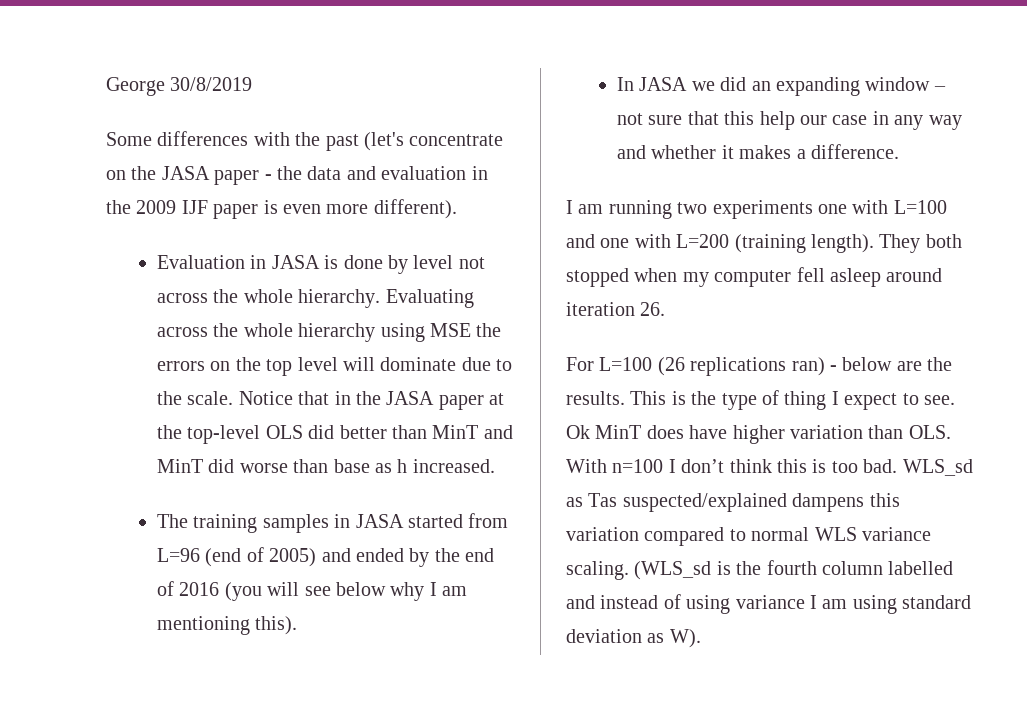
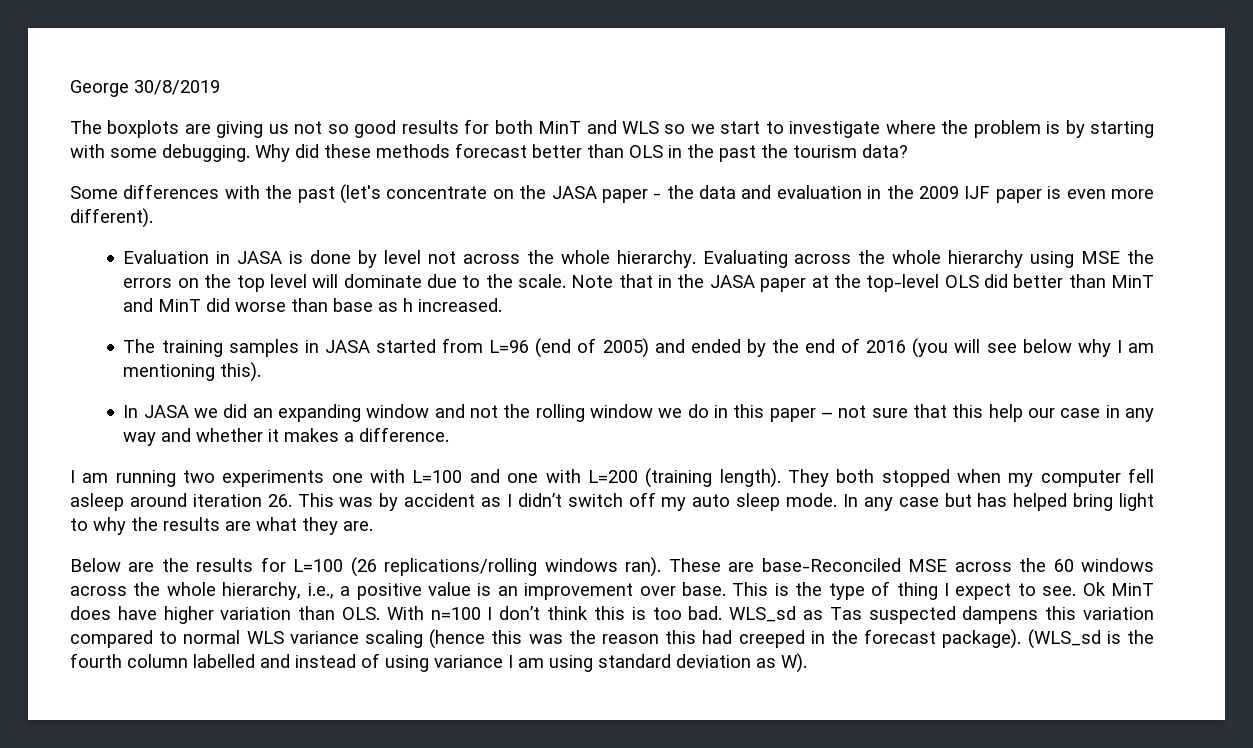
(253, 84) none -> [70,119,1155,138] [70,143,908,162] // The boxplots are giving us not so good results for both MinT and WLS so we start to investigate where the problem is by starting with some debugging. Why did these methods forecast better than OLS in the past the tourism data?
[238,391,293,405] Notice -> [571,275,614,288] Note
(931, 84) none -> [434,404,816,422] and not the rolling window we do in this paper
[566,357,953,376] [566,391,625,405] // For L=100 (26 replications ran) - below are the results. -> [297,492,1154,511] [70,517,373,535] [70,557,1155,577] [70,582,726,600] This was by accident as I didn’t switch off my auto sleep mode. In any case but has helped bring light to why the results are what they are. // Below are the results for L=100 (26 replications/rolling windows ran). These are base-Reconciled MSE across the 60 windows across the whole hierarchy, i.e., a positive value is an improvement over base.
[622,493,787,512] suspected/explained -> [868,606,956,624] suspected
[566,561,629,580] scaling. -> [364,629,1022,649] scaling (hence this was the reason this had creeped in the forecast package).

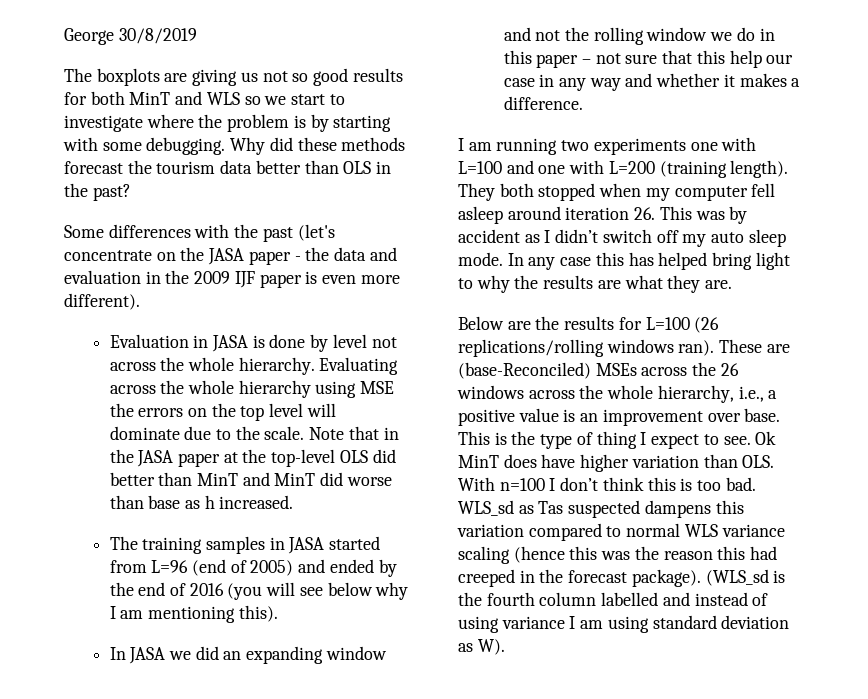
(527, 150) none -> [127,160,253,174] the tourism data
[719,144,908,162] past the tourism data? -> [92,184,131,201] past?
[944,493,972,507] but -> [595,252,624,266] this
[761,558,1074,572] base-Reconciled MSE across the 60 -> [458,362,739,379] (base-Reconciled) MSEs across the 26

